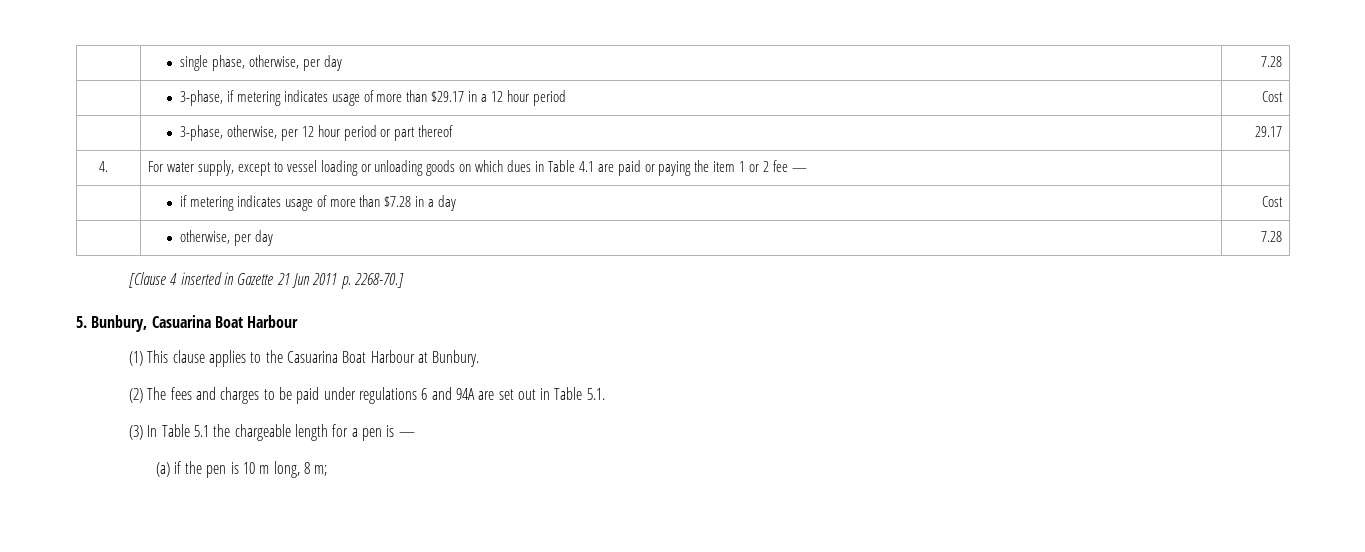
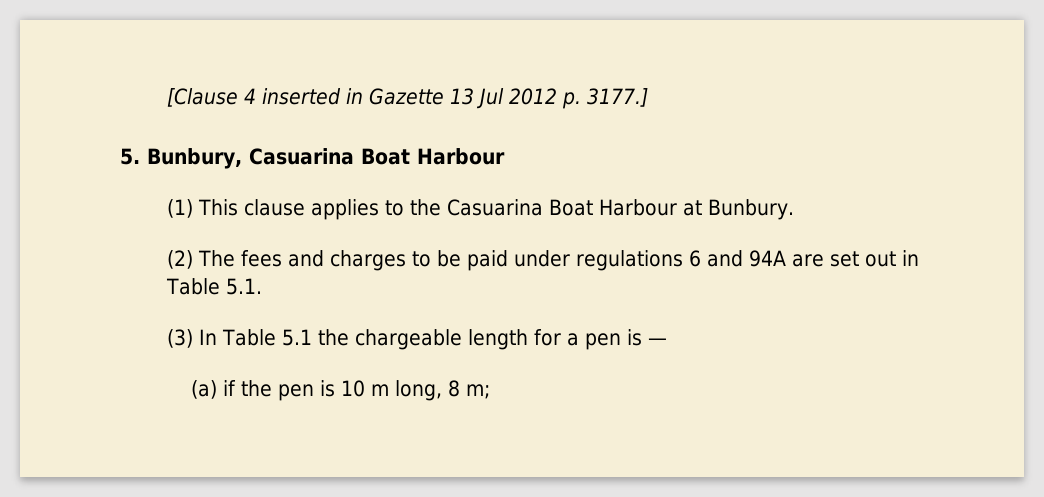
[179,55,342,71] [1260,56,1282,67] [179,90,566,106] [1261,91,1283,102] [179,125,454,141] [1254,126,1282,137] [98,161,108,172] [148,160,807,176] [179,195,457,211] [1261,196,1283,207] [179,230,273,246] [1260,231,1282,242] | single phase, otherwise, per day | 7.28 // | 3-phase, if metering indicates usage of more than $29.17 in a 12 hour period | Cost // | 3-phase, otherwise, per 12 hour period or part thereof | 29.17 // 4. | For water supply, except to vessel loading or unloading goods on which dues in Table 4.1 are paid or paying the item 1 or 2 fee — | // | if metering indicates usage of more than $7.28 in a day | Cost // | otherwise, per day | 7.28 // -> (167, 97) none
[276,273,404,289] 21 Jun 2011 p. 2268-70.] -> [450,88,649,109] 13 Jul 2012 p. 3177.]

